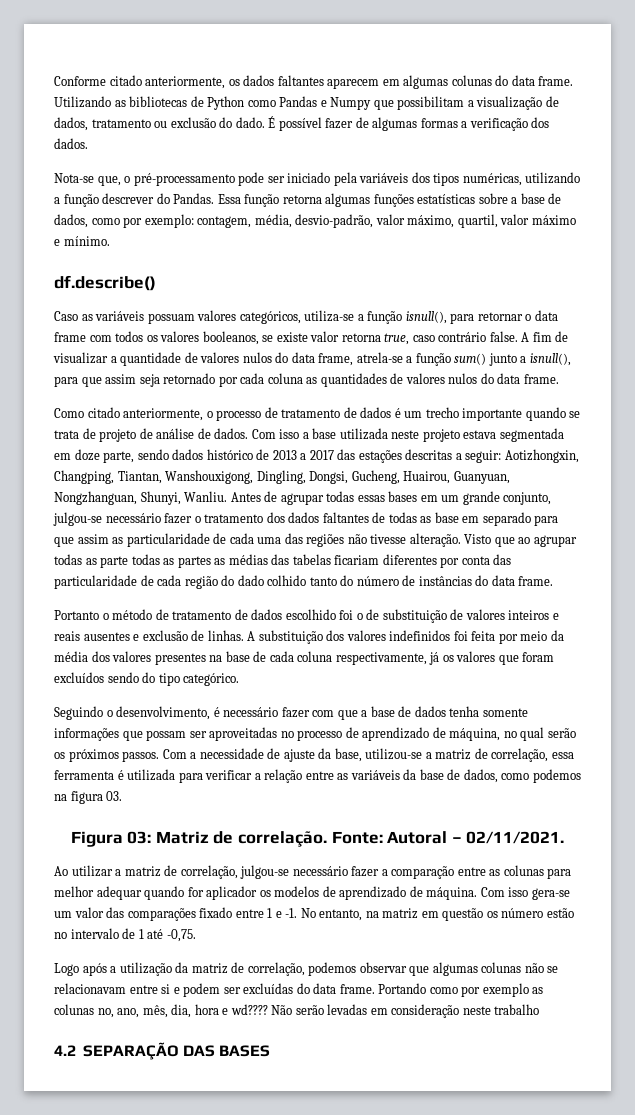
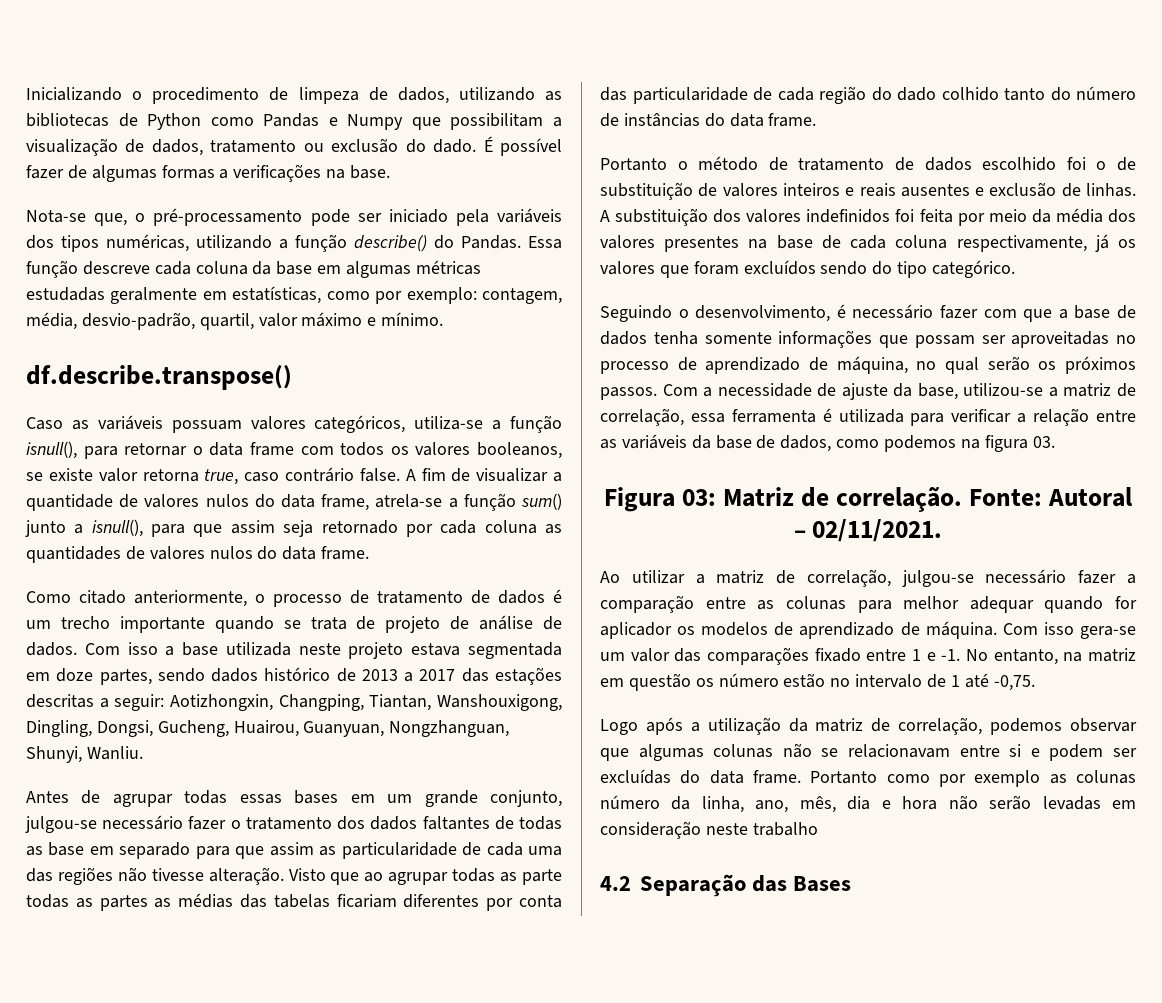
[54,75,574,89] [54,96,111,108] Conforme citado anteriormente, os dados faltantes aparecem em algumas colunas do data frame. Utilizando -> [26,87,535,104] Inicializando o procedimento de limpeza de dados, utilizando
[469,117,550,131] [54,138,88,149] verificação dos dados. -> [233,164,391,182] verificações na base.
[102,193,155,204] descrever -> [354,235,427,252] describe()
[282,193,562,207] [54,214,88,228] retorna algumas funções estatísticas sobre a base de dados, -> [82,260,481,278] [26,286,322,304] descreve cada coluna da base em algumas métricas estudadas geralmente em estatísticas,
[375,214,455,228] valor máximo, -> (195, 321) none
[54,275,156,291] df.describe() -> [26,365,292,390] df.describe.transpose()
[103,451,135,463] parte, -> [99,669,152,685] partes,
(228, 496) none -> (143, 753) //
[378,983,427,994] Portando -> [810,771,878,784] Portanto
[97,1004,293,1018] no, ano, mês, dia, hora e wd???? Não -> [600,795,978,813] número da linha, ano, mês, dia e hora não
[82,1042,271,1060] SEPARAÇÃO DAS BASES -> [640,874,852,897] Separação das Bases

